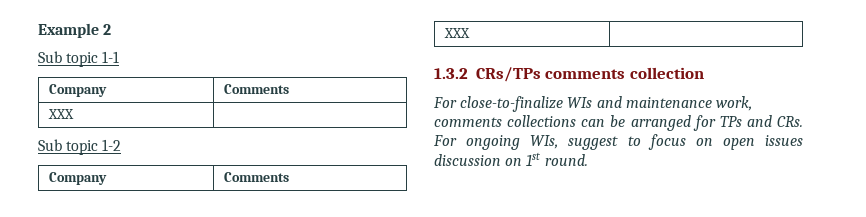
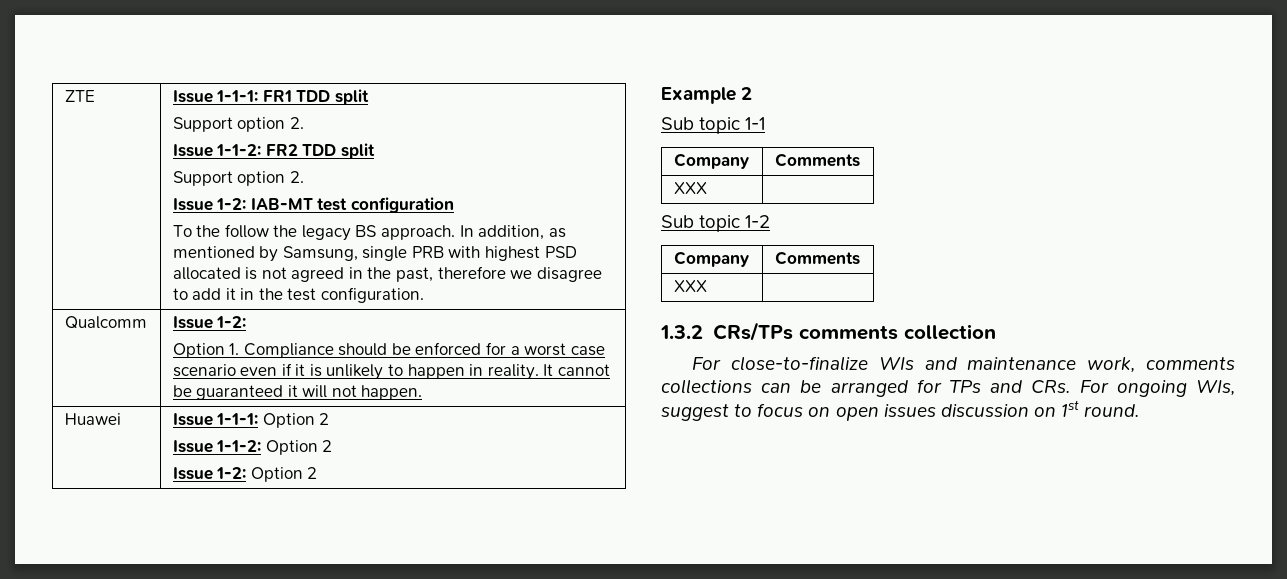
(38, 30) none -> [64,90,95,102] [172,89,369,105] [172,117,304,132] [172,143,375,159] [172,171,304,186] [172,197,454,213] [172,224,566,241] [172,246,577,262] [172,266,602,282] [172,287,425,303] [64,316,147,329] [172,316,247,329] [172,342,605,358] [172,363,611,380] [172,385,423,400] [64,413,121,425] [172,413,330,428] [172,440,333,455] [172,467,318,482] ZTE | Issue 1-1-1: FR1 TDD split // Support option 2. // Issue 1-1-2: FR2 TDD split // Support option 2. // Issue 1-2: IAB-MT test configuration // To the follow the legacy BS approach. In addition, as mentioned by Samsung, single PRB with highest PSD allocated is not agreed in the past, therefore we disagree to add it in the test configuration. // Qualcomm | Issue 1-2: // Option 1. Compliance should be enforced for a worst case scenario even if it is unlikely to happen in reality. It cannot be guaranteed it will not happen. // Huawei | Issue 1-1-1: Option 2 // Issue 1-1-2: Option 2 // Issue 1-2: Option 2 //

